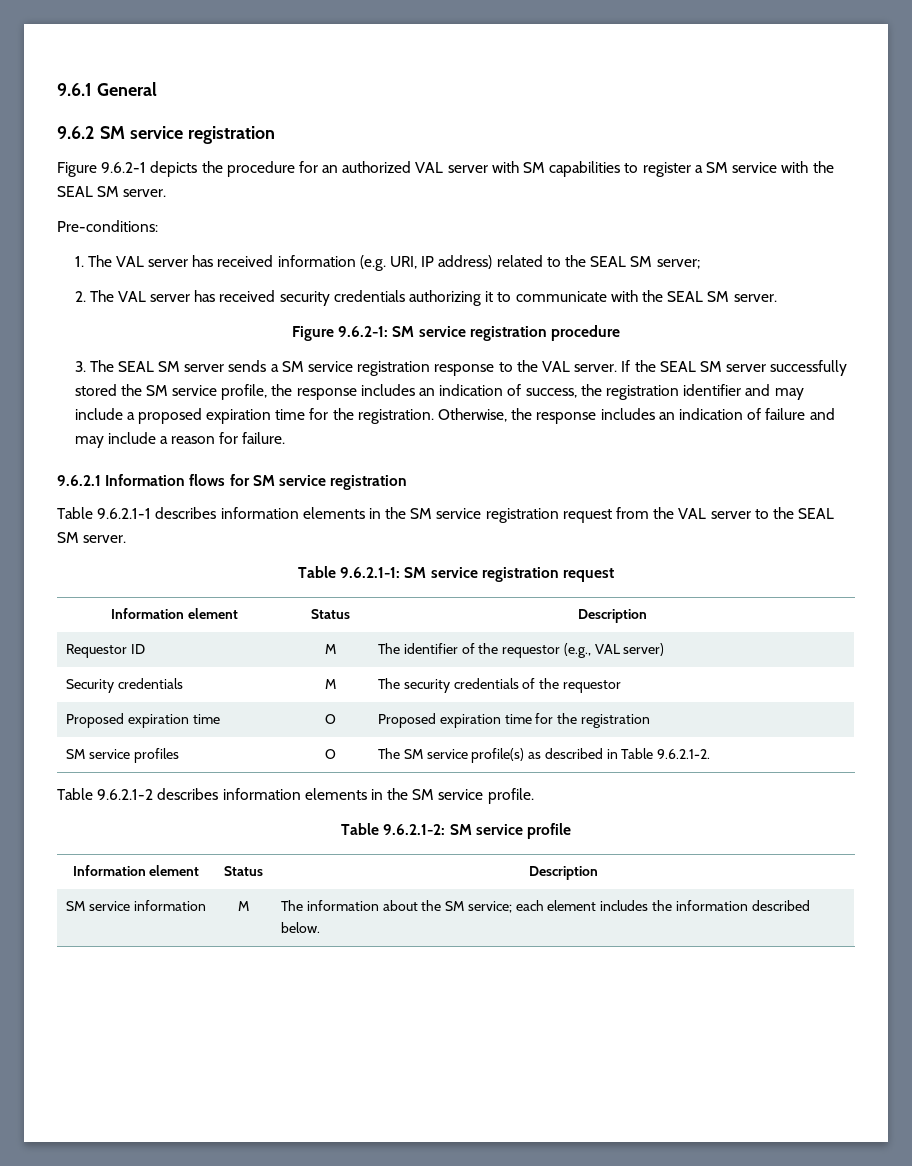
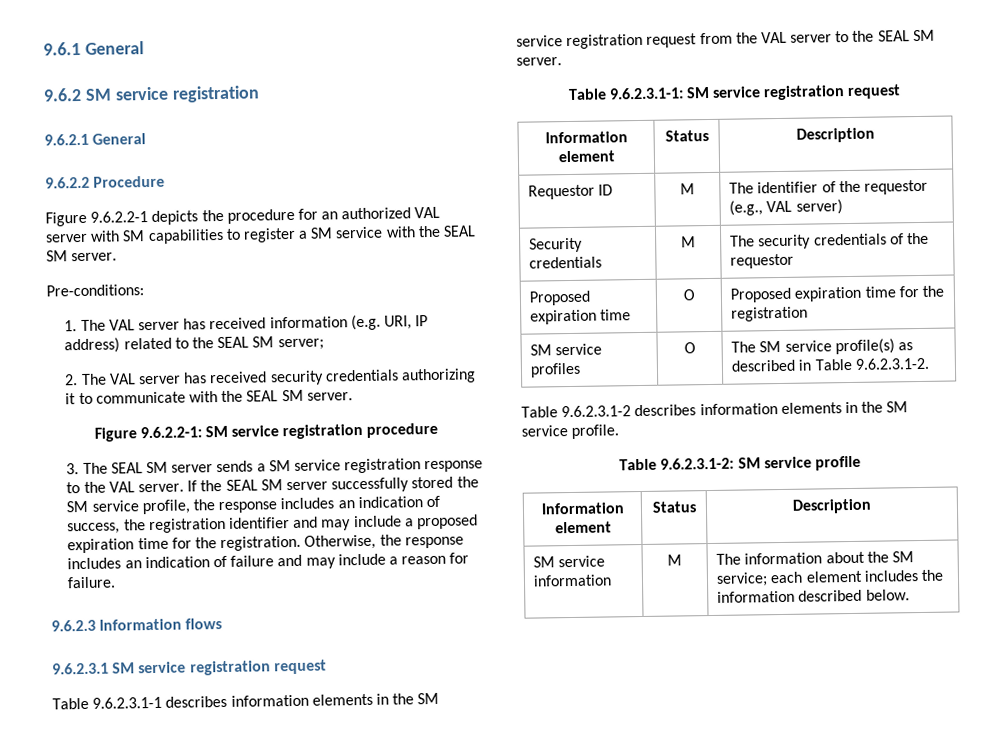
[57,162,147,177] // Figure 9.6.2-1 -> [44,133,147,146] [45,175,166,189] [45,211,149,227] // 9.6.2.1 General // 9.6.2.2 Procedure // Figure 9.6.2.2-1
[338,326,389,337] 9.6.2-1: -> [139,426,202,439] 9.6.2.2-1:
[57,475,101,486] 9.6.2.1 -> [51,619,96,632] 9.6.2.3
[229,474,408,490] [57,507,152,519] for SM service registration // Table 9.6.2.1-1 -> [52,659,327,676] [52,696,163,710] // 9.6.2.3.1 SM service registration request // Table 9.6.2.3.1-1
[340,567,401,578] 9.6.2.1-1: -> [608,87,684,100] 9.6.2.3.1-1:
[657,749,711,759] [57,788,154,800] 9.6.2.1-2. // Table 9.6.2.1-2 -> [854,357,929,370] [521,405,632,418] 9.6.2.3.1-2. // Table 9.6.2.3.1-2
[383,824,446,835] 9.6.2.1-2: -> [660,457,735,470] 9.6.2.3.1-2:

